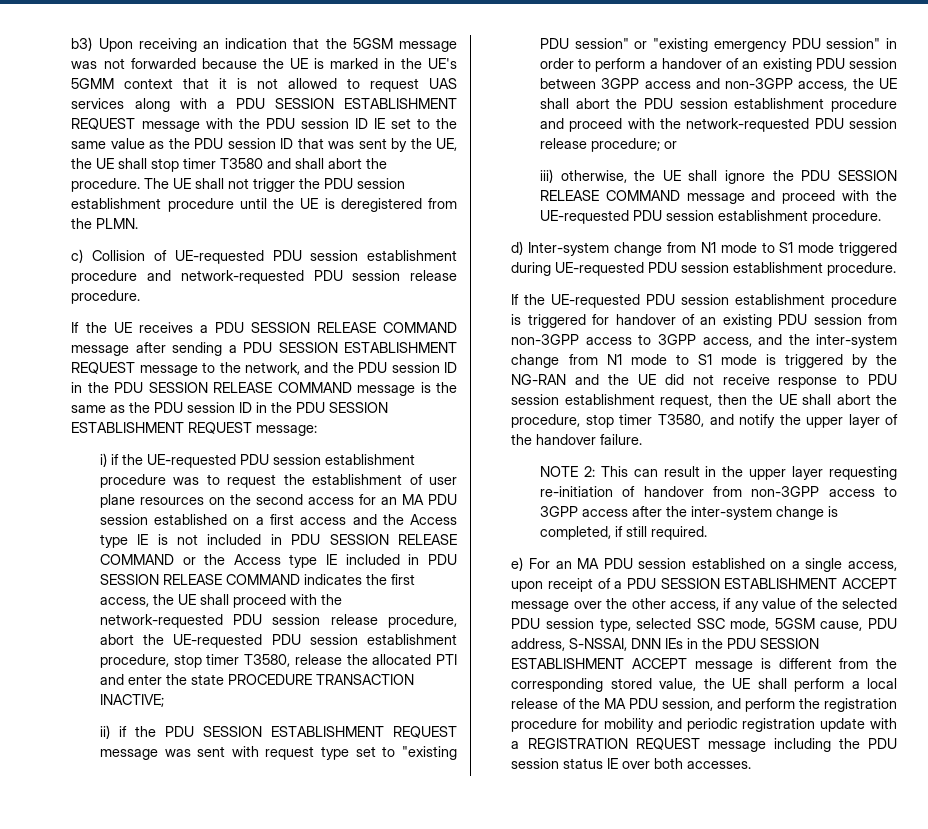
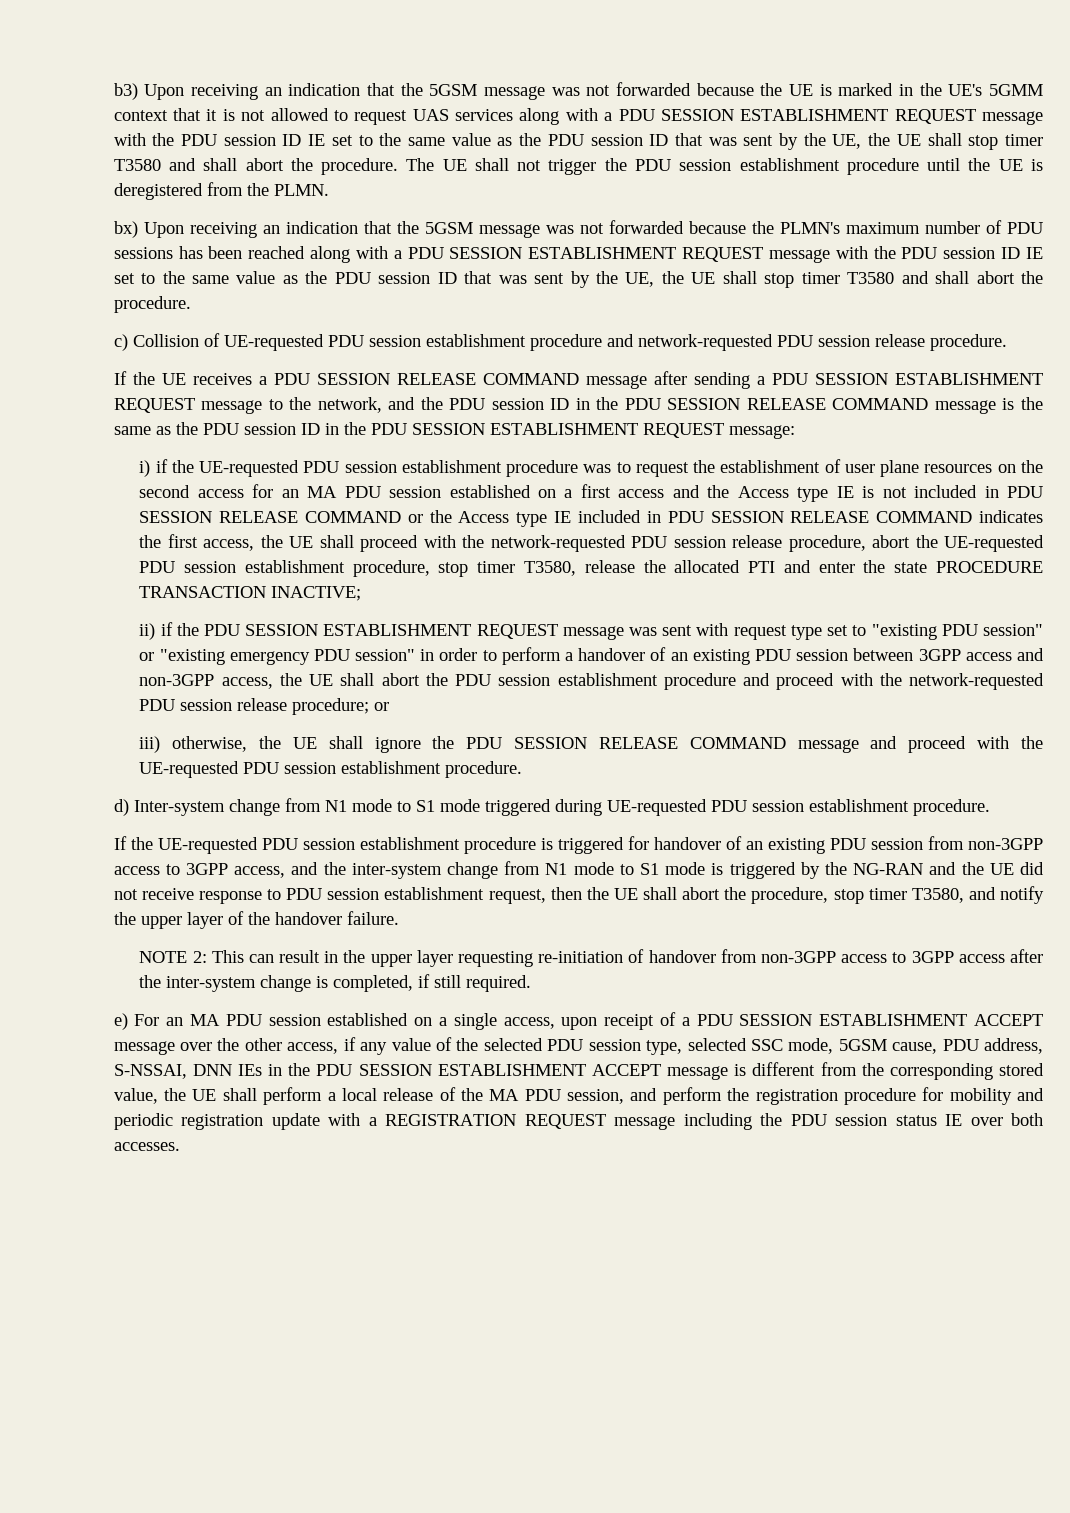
(139, 223) none -> [113,220,1044,238] [113,246,1043,263] [113,271,1043,288] [113,296,191,313] // bx) Upon receiving an indication that the 5GSM message was not forwarded because the PLMN's maximum number of PDU sessions has been reached along with a PDU SESSION ESTABLISHMENT REQUEST message with the PDU session ID IE set to the same value as the PDU session ID that was sent by the UE, the UE shall stop timer T3580 and shall abort the procedure.

